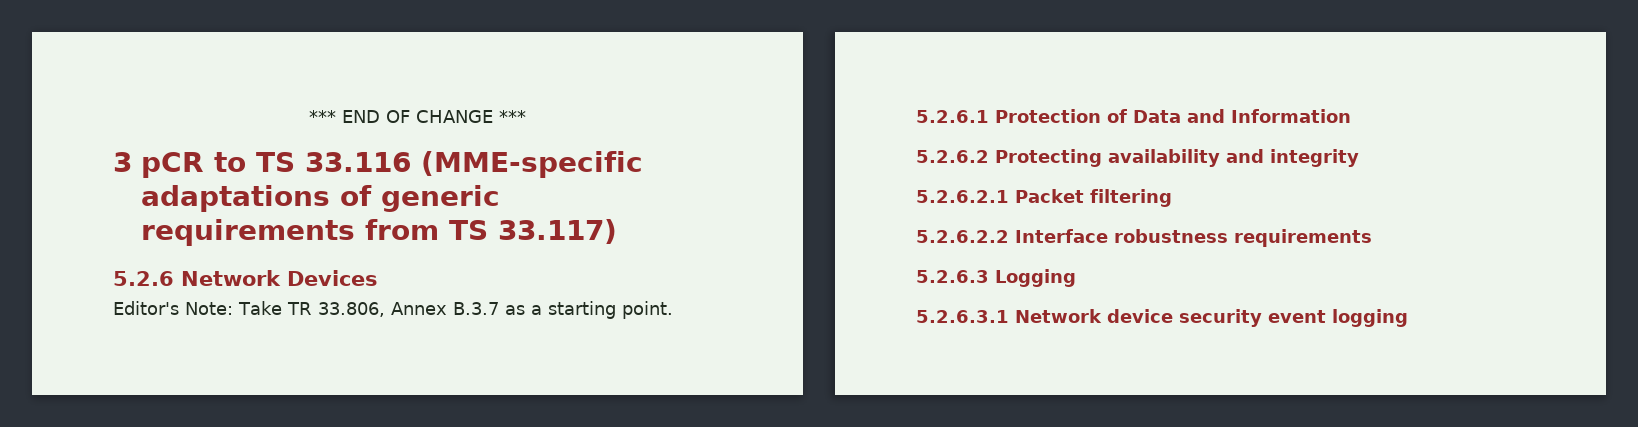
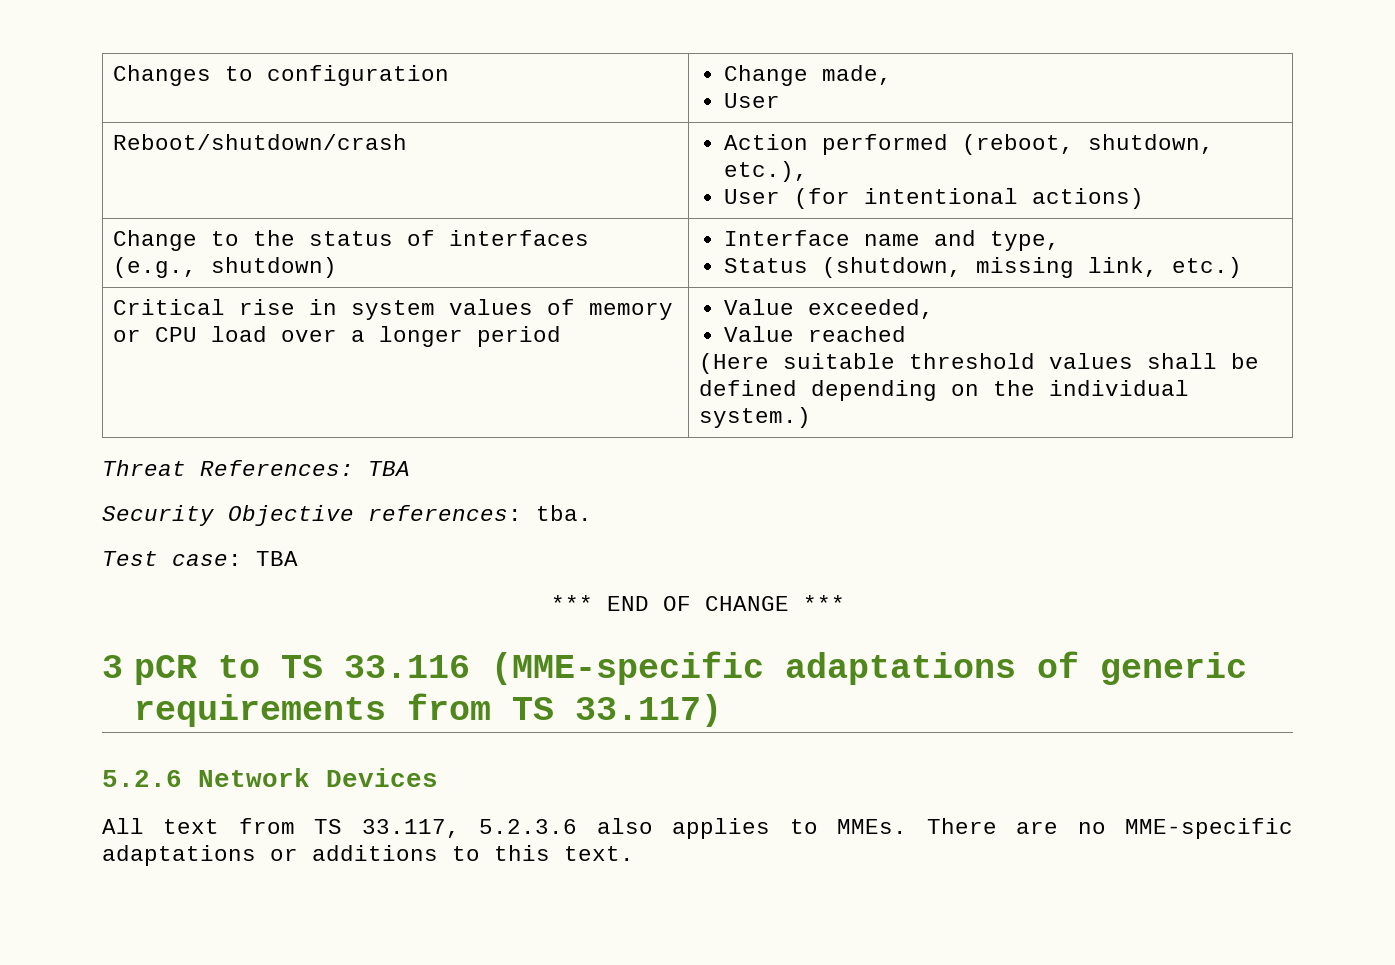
(309, 116) none -> [113,65,450,86] [723,65,892,86] [723,93,780,108] [113,134,408,150] [723,134,1214,155] [723,161,808,182] [723,188,1144,209] [113,230,590,251] [113,257,338,278] [723,230,1060,251] [723,257,1242,278] [113,299,674,320] [113,326,562,347] [723,299,934,319] [723,326,906,342] [699,353,1260,374] [699,380,1190,401] [699,407,812,428] [102,460,410,476] [102,505,592,526] [102,551,298,566] Changes to configuration | Change made, // User // Reboot/shutdown/crash | Action performed (reboot, shutdown, etc.), // User (for intentional actions) // Change to the status of interfaces (e.g., shutdown) | Interface name and type, // Status (shutdown, missing link, etc.) // Critical rise in system values of memory or CPU load over a longer period | Value exceeded, // Value reached // (Here suitable threshold values shall be defined depending on the individual system.) // Threat References: TBA // Security Objective references: tba. // Test case: TBA //
[113,301,673,319] [916,109,1351,123] [916,149,1359,167] [916,189,1172,207] [916,229,1372,247] [916,269,1076,287] [916,309,1408,327] Editor's Note: Take TR 33.806, Annex B.3.7 as a starting point. // 5.2.6.1 Protection of Data and Information // 5.2.6.2 Protecting availability and integrity // 5.2.6.2.1 Packet filtering // 5.2.6.2.2 Interface robustness requirements // 5.2.6.3 Logging // 5.2.6.3.1 Network device security event logging -> [102,818,1293,839] [102,845,634,866] All text from TS 33.117, 5.2.3.6 also applies to MMEs. There are no MME-specific adaptations or additions to this text.

